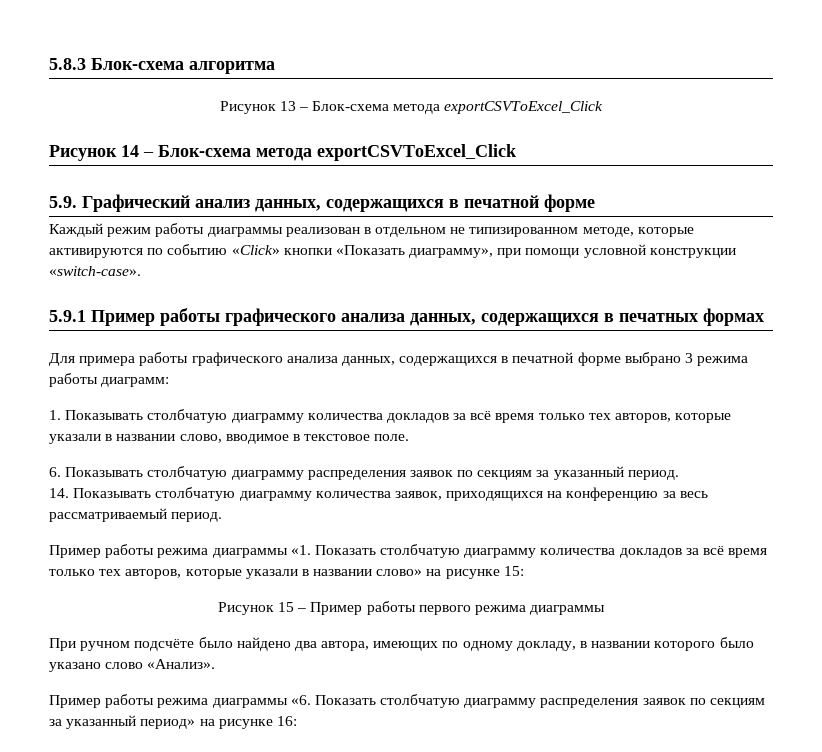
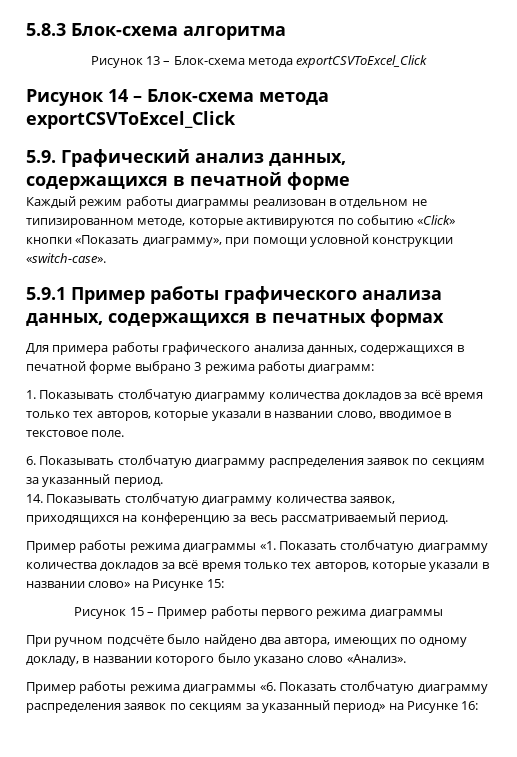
[445,569,500,579] рисунке -> [152,579,204,591] Рисунке
[218,719,273,729] рисунке -> [407,701,458,713] Рисунке

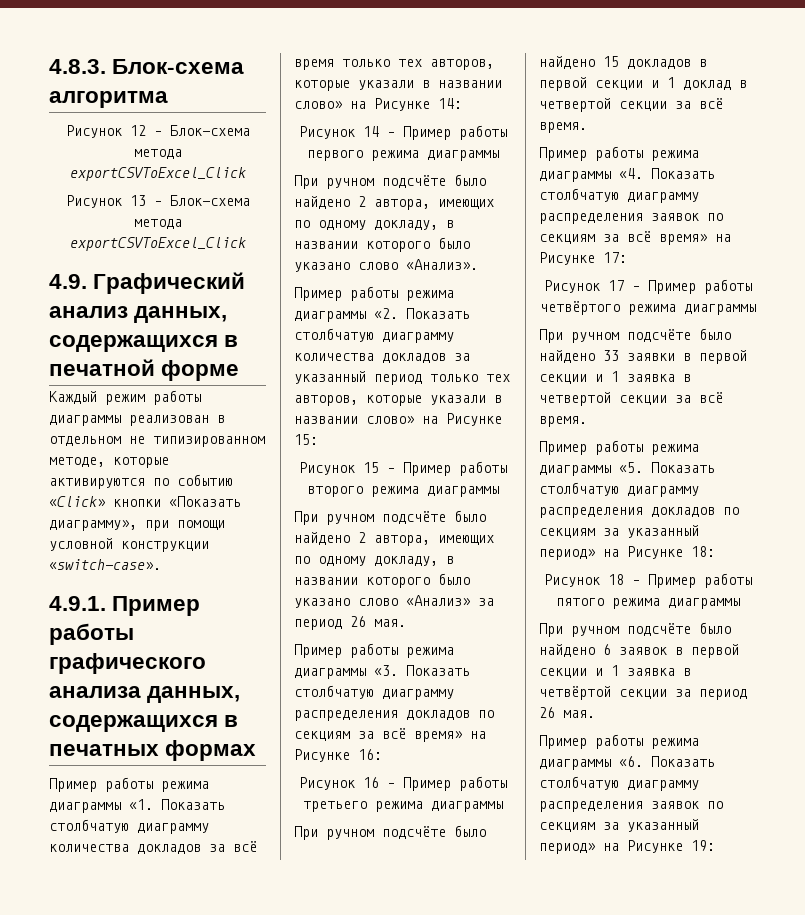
[26,23,66,36] 5.8.3 -> [49,59,106,74] 4.8.3.
(286, 33) none -> [65,125,250,138] [133,149,182,159] [69,167,246,181] // Рисунок 12 – Блок-схема метода exportCSVToExcel_Click
[26,89,329,106] [26,111,236,129] [26,150,56,163] Рисунок 14 – Блок-схема метода exportCSVToExcel_Click // 5.9. -> [49,274,87,289] 4.9.
[26,287,66,300] 5.9.1 -> [49,596,106,611] 4.9.1.
[26,342,464,355] [26,361,375,374] [26,389,483,402] [26,411,452,421] [26,430,125,437] [26,455,485,468] [26,474,163,487] [26,493,395,506] [26,512,449,525] // Для примера работы графического анализа данных, содержащихся в печатной форме выбрано 3 режима работы диаграмм: // 1. Показывать столбчатую диаграмму количества докладов за всё время только тех авторов, которые указали в названии слово, вводимое в текстовое поле. // 6. Показывать столбчатую диаграмму распределения заявок по секциям за указанный период. // 14. Показывать столбчатую диаграмму количества заявок, приходящихся на конференцию за весь рассматриваемый период. -> (257, 750) none
[206,579,224,588] [74,607,144,619] 15: // Рисунок 15 -> [438,98,462,109] [298,126,379,139] 14: // Рисунок 14
[259,637,281,646] два -> [358,196,366,207] 2
(406, 658) none -> [294,286,454,301] [294,308,470,322] [294,328,454,343] [294,353,470,363] [294,371,510,385] [294,395,502,406] [294,413,502,426] [294,434,318,445] [298,461,507,476] [306,486,499,497] [294,510,486,525] [294,532,494,546] [294,556,454,566] [294,573,470,588] [294,595,494,608] [294,616,406,630] [294,643,454,658] [294,665,470,679] [294,685,454,700] [294,710,494,721] [294,728,486,742] [294,749,382,762] [298,776,507,791] [302,801,503,812] [294,825,486,840] [539,56,707,69] [539,77,747,91] [539,98,723,112] [539,122,587,133] [539,146,699,161] [539,168,715,182] [539,188,699,203] [539,213,723,224] [539,231,731,245] [539,252,627,265] [543,279,752,294] [539,301,756,315] [539,328,731,343] [539,350,747,364] [539,371,691,384] [539,392,723,406] [539,416,587,427] [539,440,699,455] [539,462,715,476] [539,482,699,497] [539,507,739,518] [539,525,699,538] [539,546,715,560] [543,573,752,588] [555,598,740,609] [539,622,731,637] [539,644,739,658] [539,665,691,678] [539,686,747,700] [539,707,595,718] // Пример работы режима диаграммы «2. Показать столбчатую диаграмму количества докладов за указанный период только тех авторов, которые указали в названии слово» на Рисунке 15: // Рисунок 15 – Пример работы второго режима диаграммы // При ручном подсчёте было найдено 2 автора, имеющих по одному докладу, в названии которого было указано слово «Анализ» за период 26 мая. // Пример работы режима диаграммы «3. Показать столбчатую диаграмму распределения докладов по секциям за всё время» на Рисунке 16: // Рисунок 16 – Пример работы третьего режима диаграммы // При ручном подсчёте было найдено 15 докладов в первой секции и 1 доклад в четвертой секции за всё время. // Пример работы режима диаграммы «4. Показать столбчатую диаграмму распределения заявок по секциям за всё время» на Рисунке 17: // Рисунок 17 – Пример работы четвёртого режима диаграммы // При ручном подсчёте было найдено 33 заявки в первой секции и 1 заявка в четвертой секции за всё время. // Пример работы режима диаграммы «5. Показать столбчатую диаграмму распределения докладов по секциям за указанный период» на Рисунке 18: // Рисунок 18 – Пример работы пятого режима диаграммы // При ручном подсчёте было найдено 6 заявок в первой секции и 1 заявка в четвёртой секции за период 26 мая.
[461,701,479,710] 16: -> [691,840,715,851] 19:

